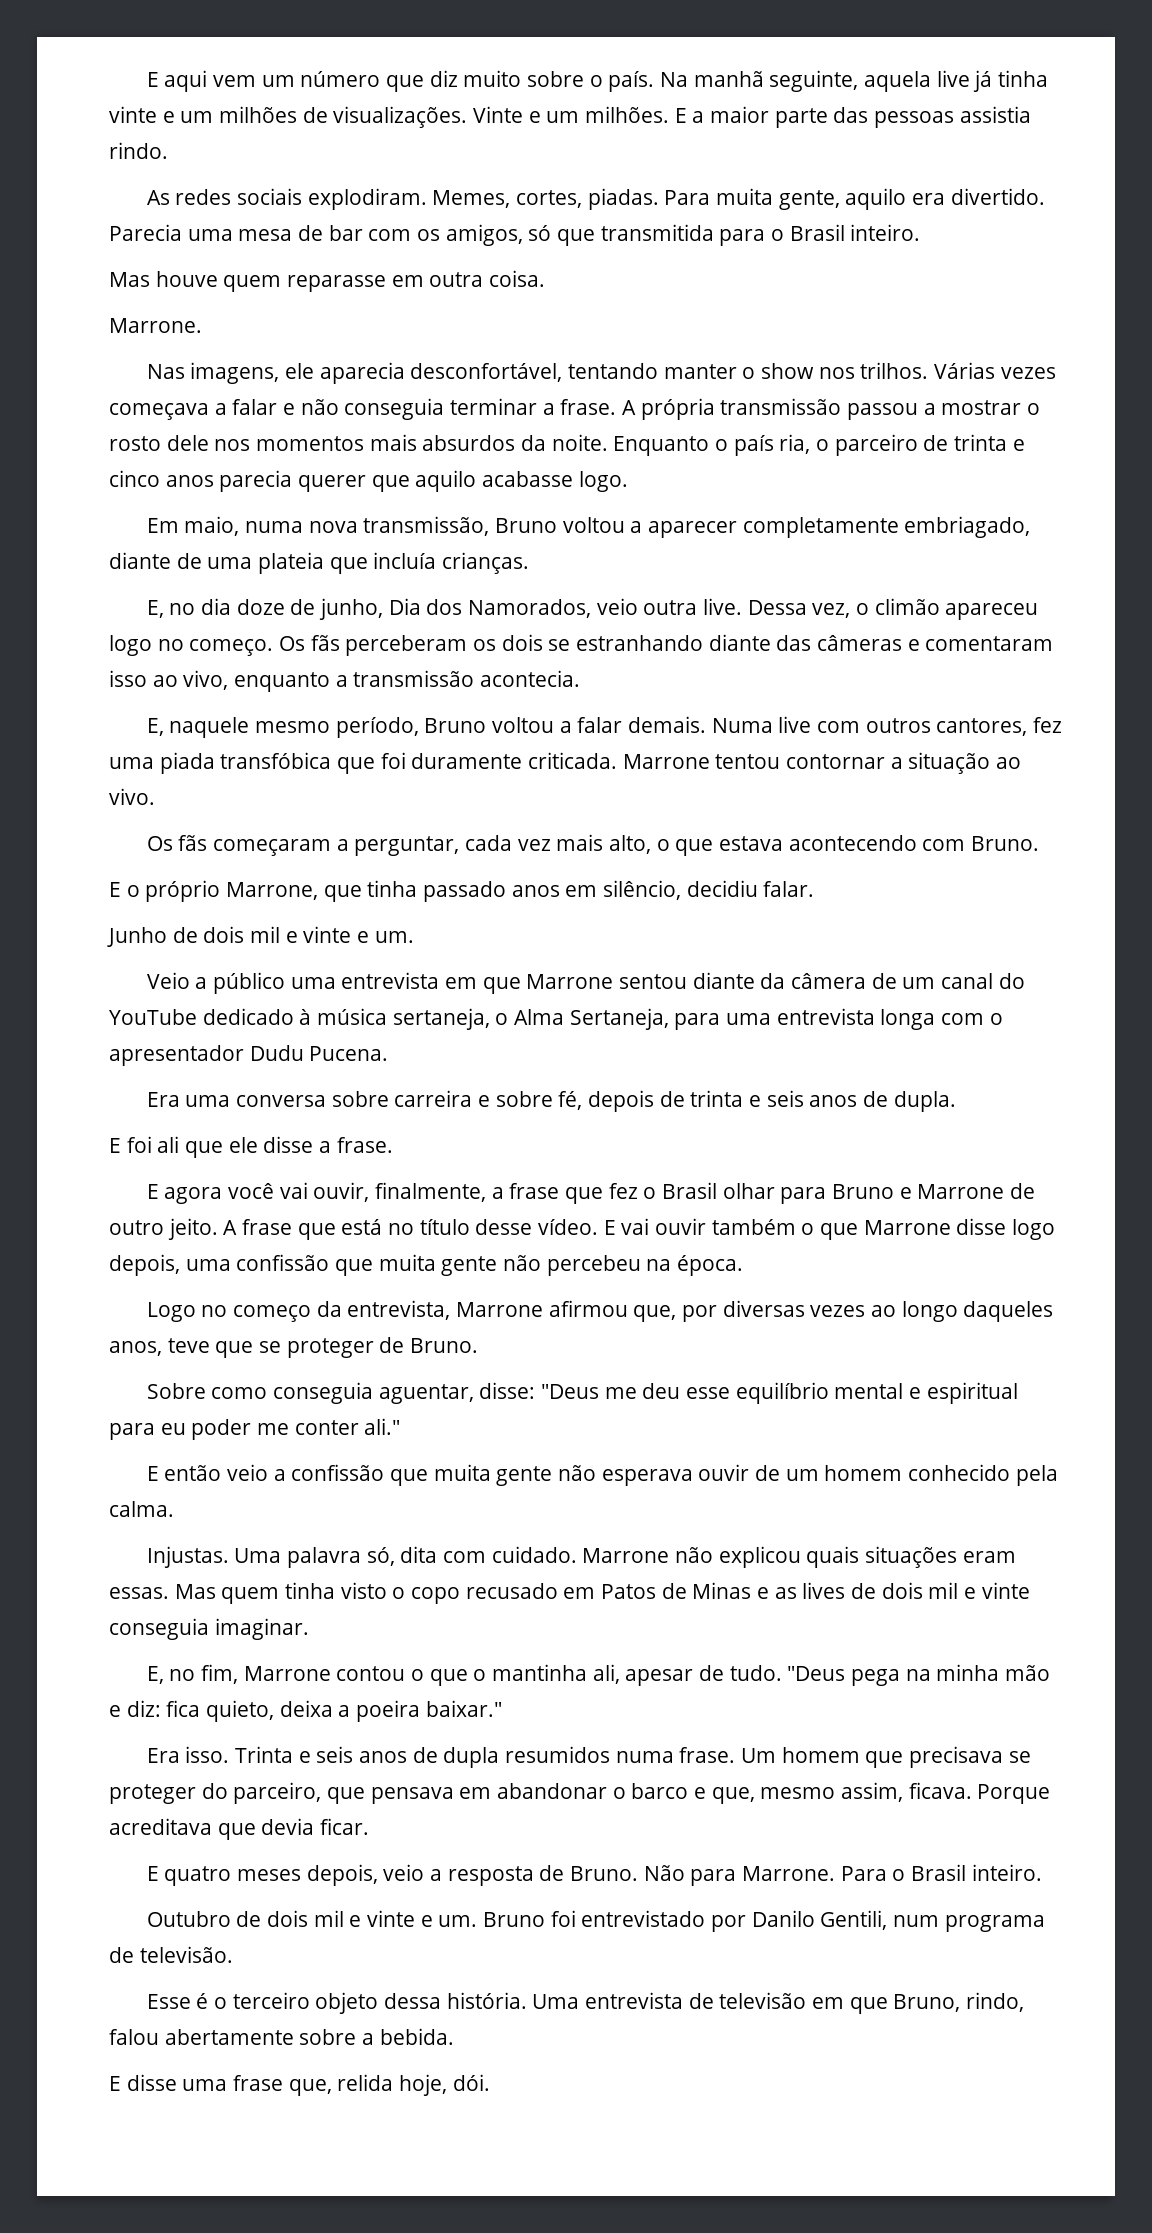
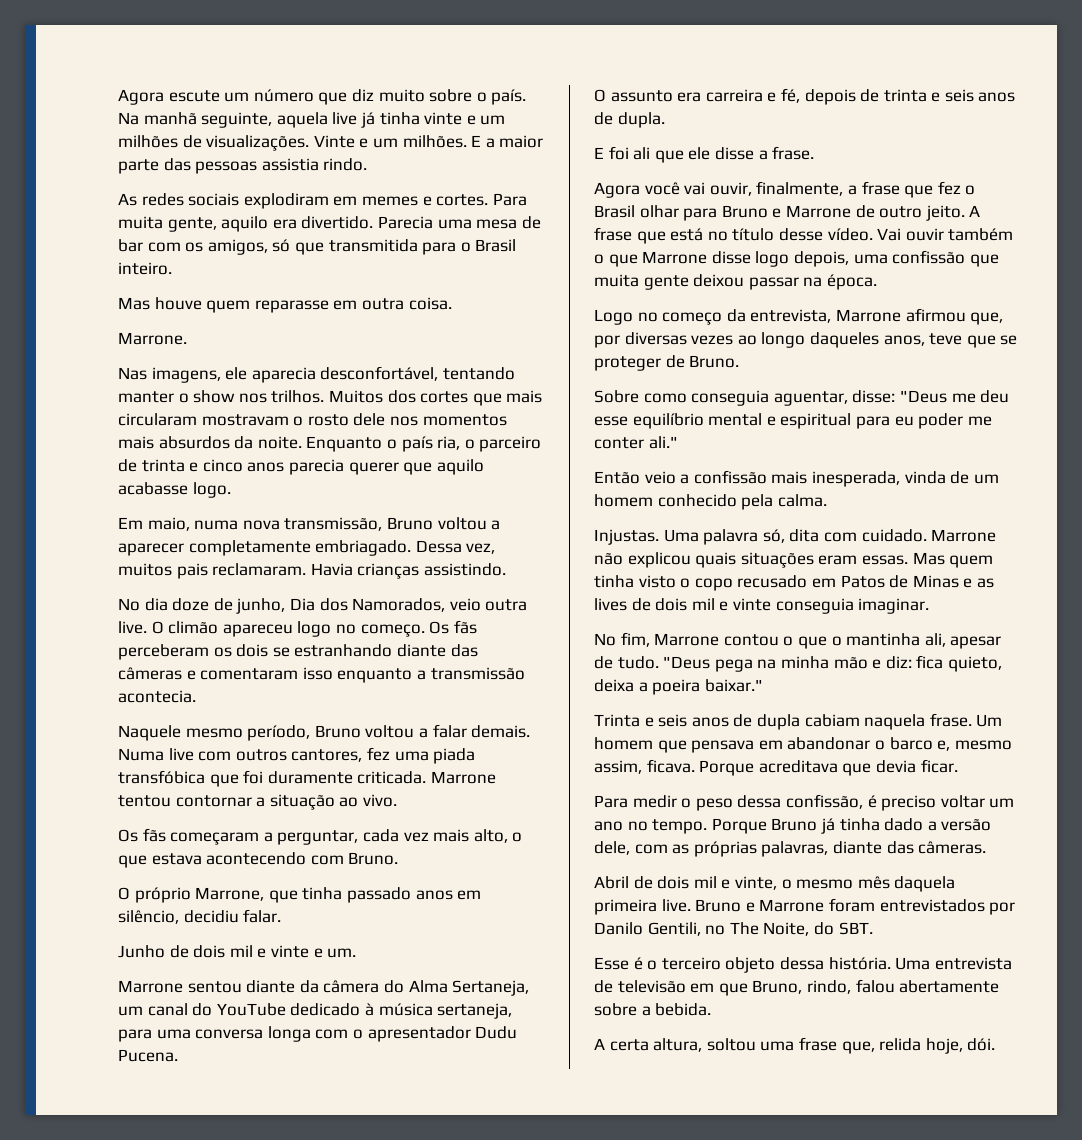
[146,70,256,92] E aqui vem -> [118,89,220,105] Agora escute
[307,188,659,210] explodiram. Memes, cortes, piadas. -> [243,193,489,209] explodiram em memes e cortes.
[934,362,1056,379] [109,398,1022,420] Várias vezes começava a falar e não conseguia terminar a frase. A própria transmissão passou a mostrar -> [328,390,543,406] [118,413,289,426] Muitos dos cortes que mais circularam mostravam
[904,516,1031,538] [109,552,530,574] [146,600,196,618] embriagado, diante de uma plateia que incluía crianças. // E, no -> [315,540,496,556] [118,563,506,579] [118,598,140,611] embriagado. Dessa vez, muitos pais reclamaram. Havia crianças assistindo. // No
[747,600,870,618] Dessa vez, o -> [151,621,164,634] O
[152,670,229,690] ao vivo, -> (333, 673) none
[146,717,250,738] E, naquele -> [118,725,181,741] Naquele
[109,882,140,897] E o -> [118,887,130,900] O
[146,972,521,994] Veio a público uma entrevista em que -> (357, 953) none
[871,973,897,989] de -> [383,980,530,996] do Alma Sertaneja,
[495,1008,669,1030] o Alma Sertaneja, -> (513, 1011) none
[776,1008,875,1025] entrevista -> [195,1029,264,1039] conversa
[146,1091,389,1107] Era uma conversa sobre -> [594,89,702,102] O assunto era
[495,1091,553,1107] sobre -> (777, 97) none
[146,1184,223,1204] E agora -> [594,182,640,198] Agora
[603,1218,650,1235] E vai -> [877,228,902,241] Vai
[503,1255,641,1276] não percebeu -> [693,274,799,290] deixou passar
[146,1465,222,1481] E então -> [594,471,640,484] Então
[389,1464,750,1486] que muita gente não esperava ouvir -> [771,471,946,487] mais inesperada, vinda
[146,1666,196,1684] E, no -> [594,633,616,646] No
[146,1746,230,1763] Era isso. -> (763, 685) none
[504,1746,674,1763] resumidos numa -> [804,714,926,730] cabiam naquela
[909,1746,1031,1768] [109,1782,366,1804] precisava se proteger do parceiro, que -> (687, 746) none
[694,1787,755,1804] e que, -> [937,740,951,751] e,
[146,1864,1042,1886] [146,1910,1045,1932] [109,1946,233,1963] E quatro meses depois, veio a resposta de Bruno. Não para Marrone. Para o Brasil inteiro. // Outubro de dois mil e vinte e um. Bruno foi entrevistado por Danilo Gentili, num programa de televisão. -> [594,794,1015,811] [594,818,992,834] [594,841,987,857] [594,876,956,892] [594,898,1016,915] [594,922,873,936] Para medir o peso dessa confissão, é preciso voltar um ano no tempo. Porque Bruno já tinha dado a versão dele, com as próprias palavras, diante das câmeras. // Abril de dois mil e vinte, o mesmo mês daquela primeira live. Bruno e Marrone foram entrevistados por Danilo Gentili, no The Noite, do SBT.
[109,2074,177,2091] E disse -> [594,1038,756,1052] A certa altura, soltou

